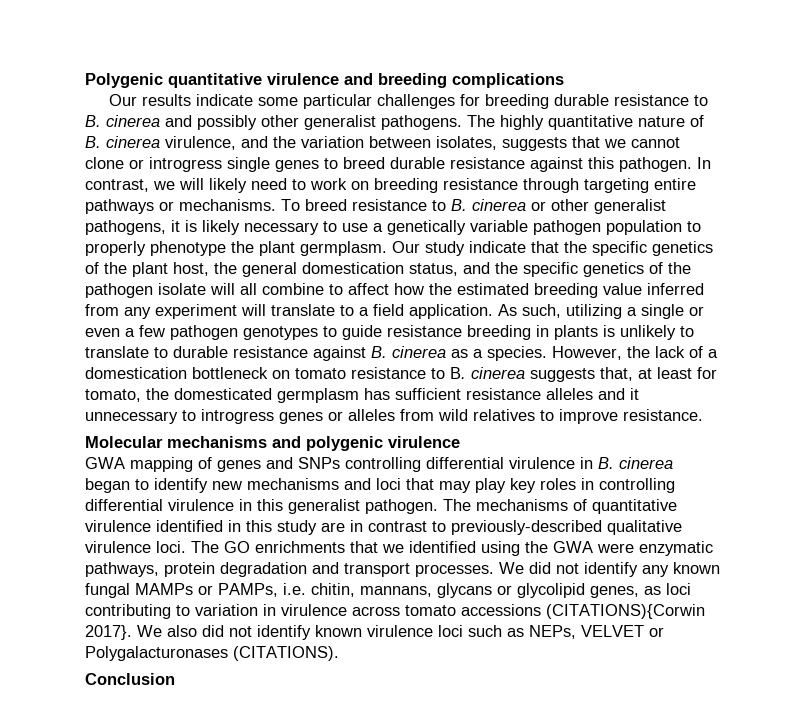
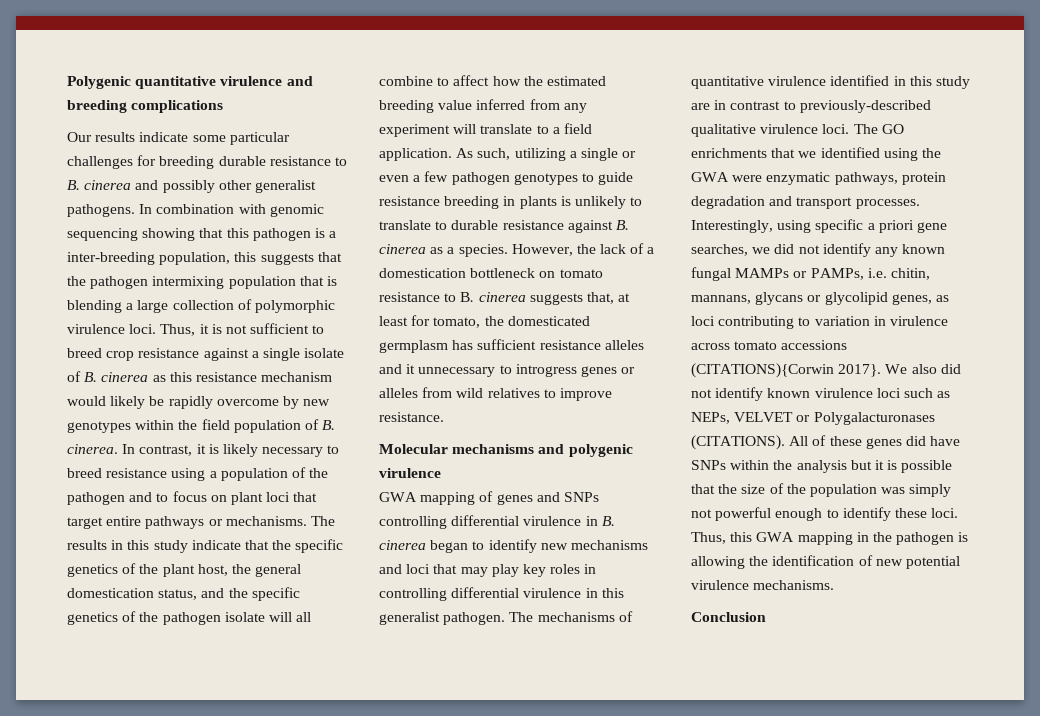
[467,115,704,130] [85,136,680,151] [85,157,711,172] [85,178,696,193] [85,199,666,214] [85,220,166,235] The highly quantitative nature of B. cinerea virulence, and the variation between isolates, suggests that we cannot clone or introgress single genes to breed durable resistance against this pathogen. In contrast, we will likely need to work on breeding resistance through targeting entire pathways or mechanisms. To breed resistance to B. cinerea or other generalist pathogens, -> [139,204,324,217] [67,228,337,241] [67,252,342,265] [67,276,337,289] [67,299,335,313] [67,323,325,336] [67,348,345,361] [67,371,333,382] [67,396,331,409] [67,419,336,433] [67,444,193,456] In combination with genomic sequencing showing that this pathogen is a inter-breeding population, this suggests that the pathogen intermixing population that is blending a large collection of polymorphic virulence loci. Thus, it is not sufficient to breed crop resistance against a single isolate of B. cinerea as this resistance mechanism would likely be rapidly overcome by new genotypes within the field population of B. cinerea. In contrast,
[342,220,701,235] [85,241,420,256] use a genetically variable pathogen population to properly phenotype the plant germplasm. Our -> [67,467,329,481] [67,491,318,505] [67,516,335,529] [67,540,150,550] breed resistance using a population of the pathogen and to focus on plant loci that target entire pathways or mechanisms. The results in this
[499,562,524,574] We -> [691,219,947,233] [691,244,771,256] Interestingly, using specific a priori gene searches, we
(339, 653) none -> [789,435,961,449] [691,460,953,473] [691,483,952,497] [691,507,959,521] [691,532,969,545] [691,555,960,569] [691,580,835,590] All of these genes did have SNPs within the analysis but it is possible that the size of the population was simply not powerful enough to identify these loci. Thus, this GWA mapping in the pathogen is allowing the identification of new potential virulence mechanisms.

